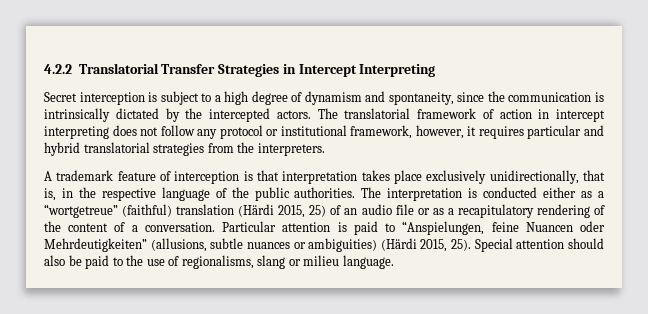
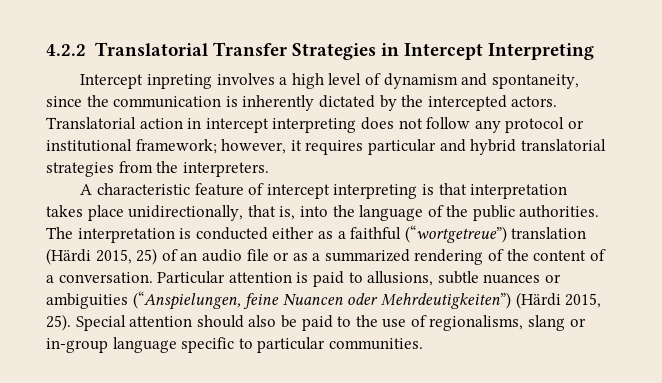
[44,91,212,105] Secret interception is subject to -> [80,73,275,89] Intercept inpreting involves
[251,91,288,105] degree -> [328,73,362,85] level
[44,108,110,122] intrinsically -> [242,95,315,111] inherently
[317,108,494,119] The translatorial framework of -> [46,117,136,129] Translatorial
[350,125,413,139] framework, -> [135,139,217,154] framework;
[56,170,114,181] trademark -> [96,183,190,195] characteristic
[174,171,240,184] interception -> [266,184,418,199] intercept interpreting
[426,170,487,184] exclusively -> (124, 213) none
[61,187,156,201] in the respective -> [299,205,355,217] into the
[44,204,173,218] “wortgetreue” (faithful) -> [350,225,507,243] faithful (“wortgetreue”)
[457,204,534,218] recapitulatory -> [324,249,410,262] summarized
[402,221,605,235] [44,238,378,252] “Anspielungen, feine Nuancen oder Mehrdeutigkeiten” (allusions, subtle nuances or ambiguities) -> [367,271,561,286] [46,291,511,310] allusions, subtle nuances or ambiguities (“Anspielungen, feine Nuancen oder Mehrdeutigkeiten”)
[303,255,394,269] milieu language. -> [46,337,423,353] in-group language specific to particular communities.

